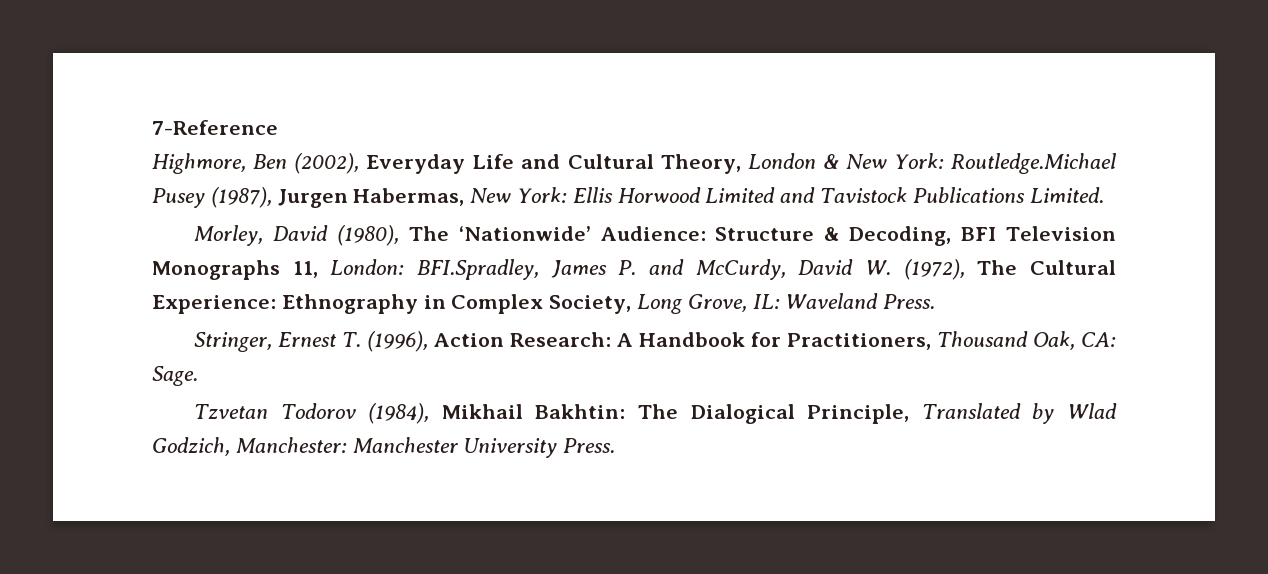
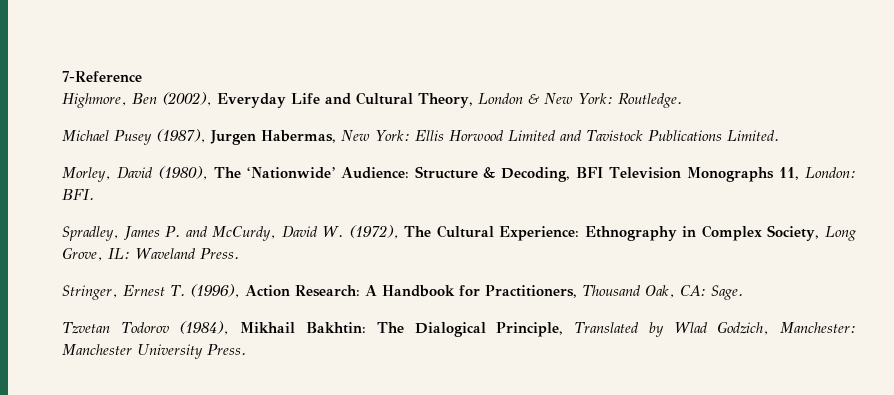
[950,153,1116,174] Routledge.Michael -> [617,93,682,108] [62,130,109,141] Routledge. // Michael
[417,259,540,280] BFI.Spradley, -> [62,189,94,200] [62,226,119,241] BFI. // Spradley,

